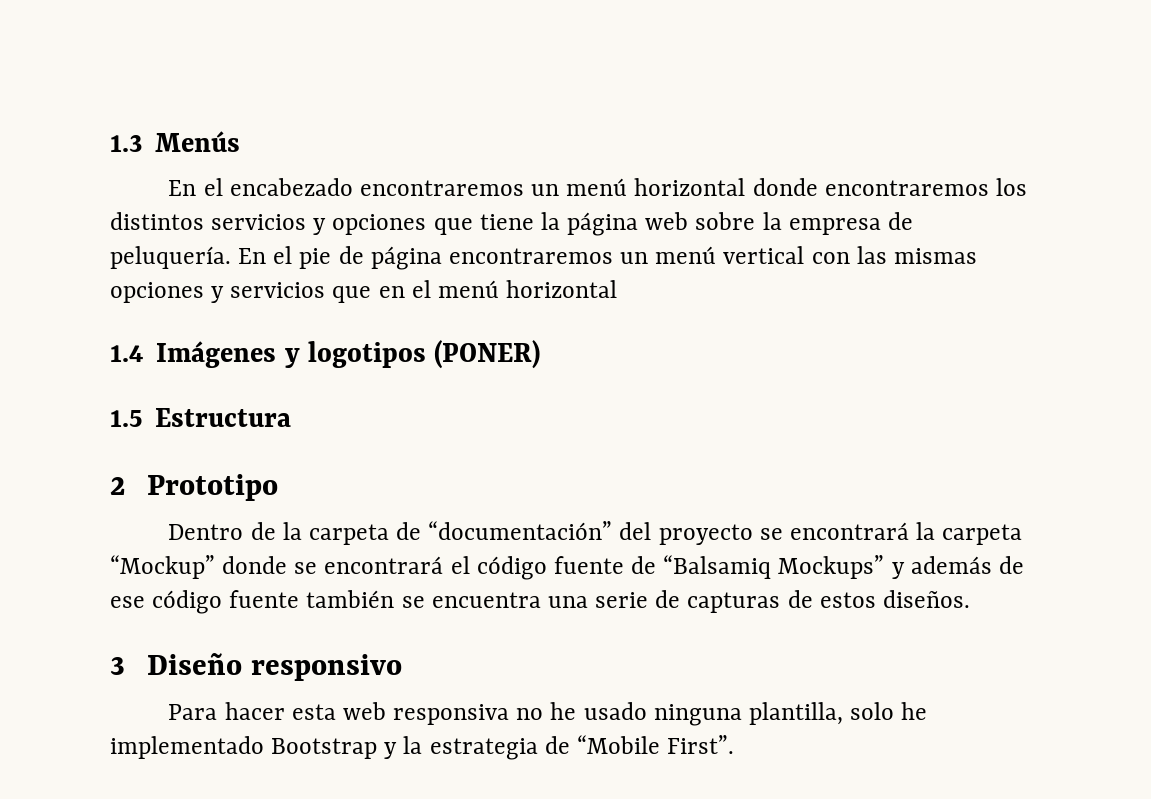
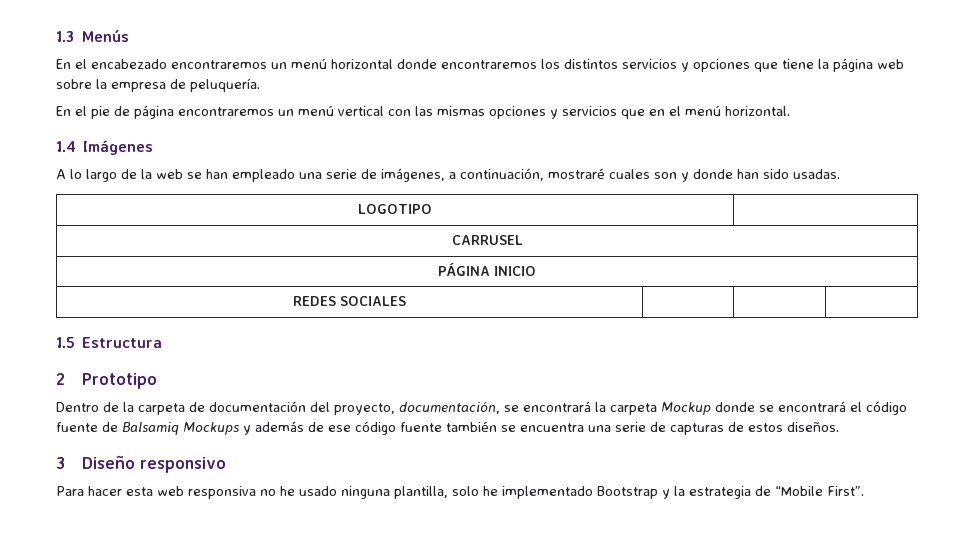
(231, 257) none -> (260, 85) //
[506,280,618,298] horizontal -> [725,106,790,116] horizontal.
[284,340,541,369] y logotipos (PONER) -> [56,168,840,182] [358,204,432,214] [451,235,523,245] [438,263,536,276] [293,296,406,306] // A lo largo de la web se han empleado una serie de imágenes, a continuación, mostraré cuales son y donde han sido usadas. // LOGOTIPO | // CARRUSEL // PÁGINA INICIO // REDES SOCIALES | | |
[428,521,753,545] “documentación” del proyecto -> [209,401,500,415] documentación del proyecto, documentación,
[110,555,215,579] “Mockup” -> [661,402,711,415] Mockup
[663,555,885,579] “Balsamiq Mockups” -> [122,422,239,435] Balsamiq Mockups

